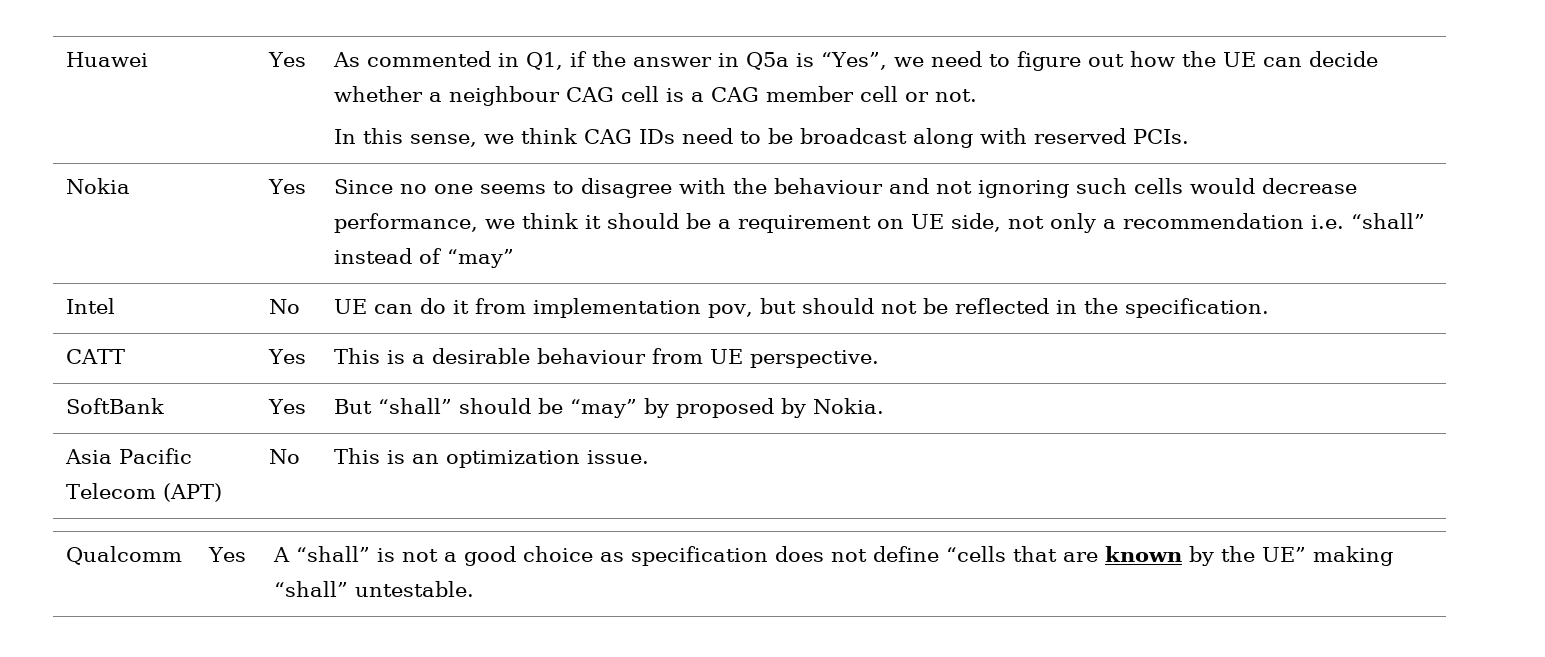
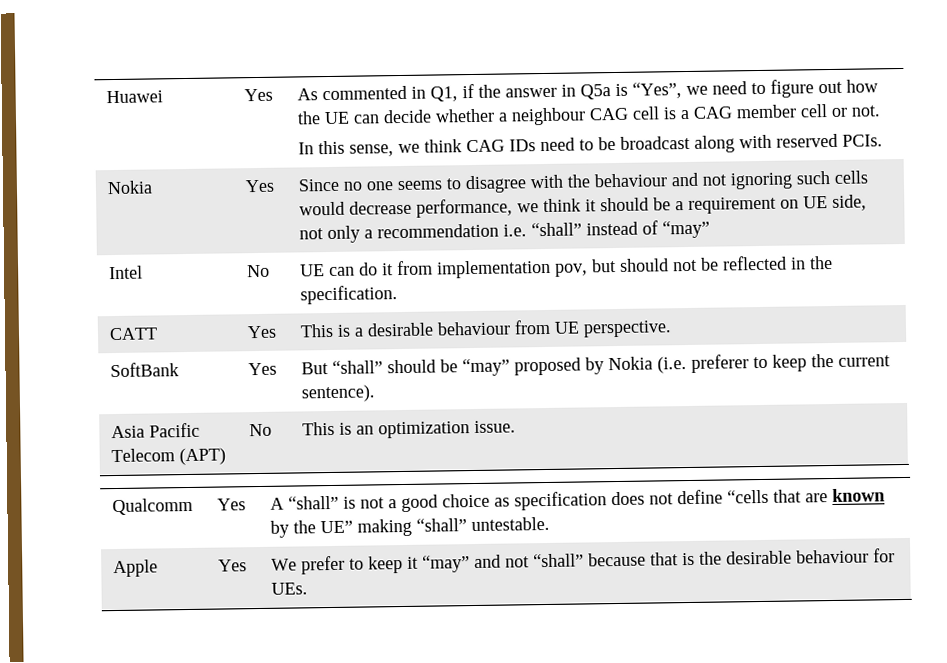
[644,398,670,418] by -> (511, 367) none
[813,398,885,414] Nokia. -> [608,353,891,374] [301,384,376,403] Nokia (i.e. preferer to keep the current sentence).
(475, 589) none -> [113,559,159,578] [218,559,248,572] [271,548,896,575] [271,582,309,595] // Apple | Yes | We prefer to keep it “may” and not “shall” because that is the desirable behaviour for UEs.

